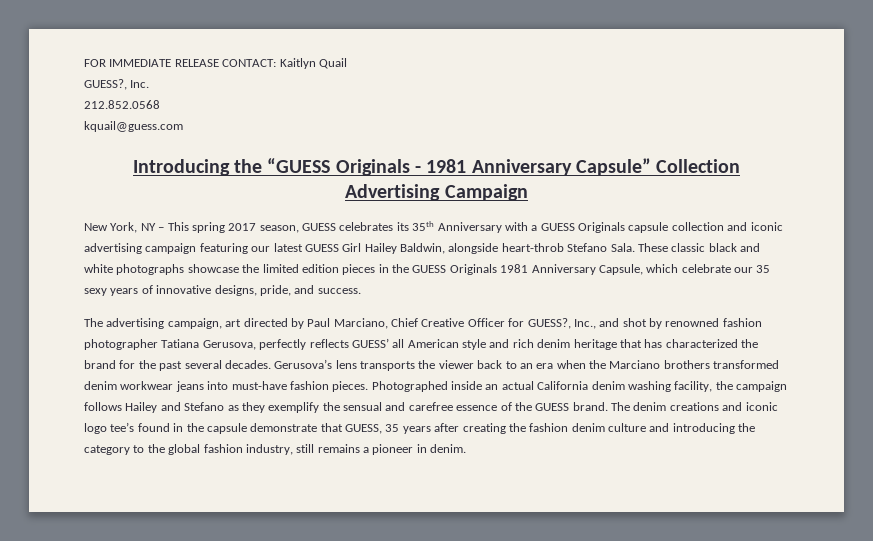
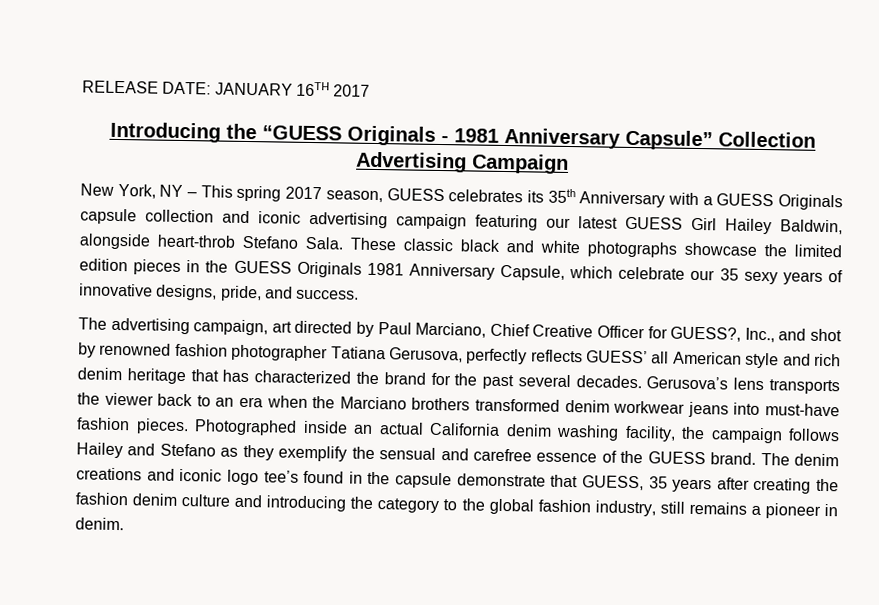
[84,58,347,69] [84,79,150,90] [84,100,160,109] [84,121,183,132] FOR IMMEDIATE RELEASE CONTACT: Kaitlyn Quail // GUESS?, Inc. // 212.852.0568 // kquail@guess.com -> [82,80,371,97] RELEASE DATE: JANUARY 16TH 2017

